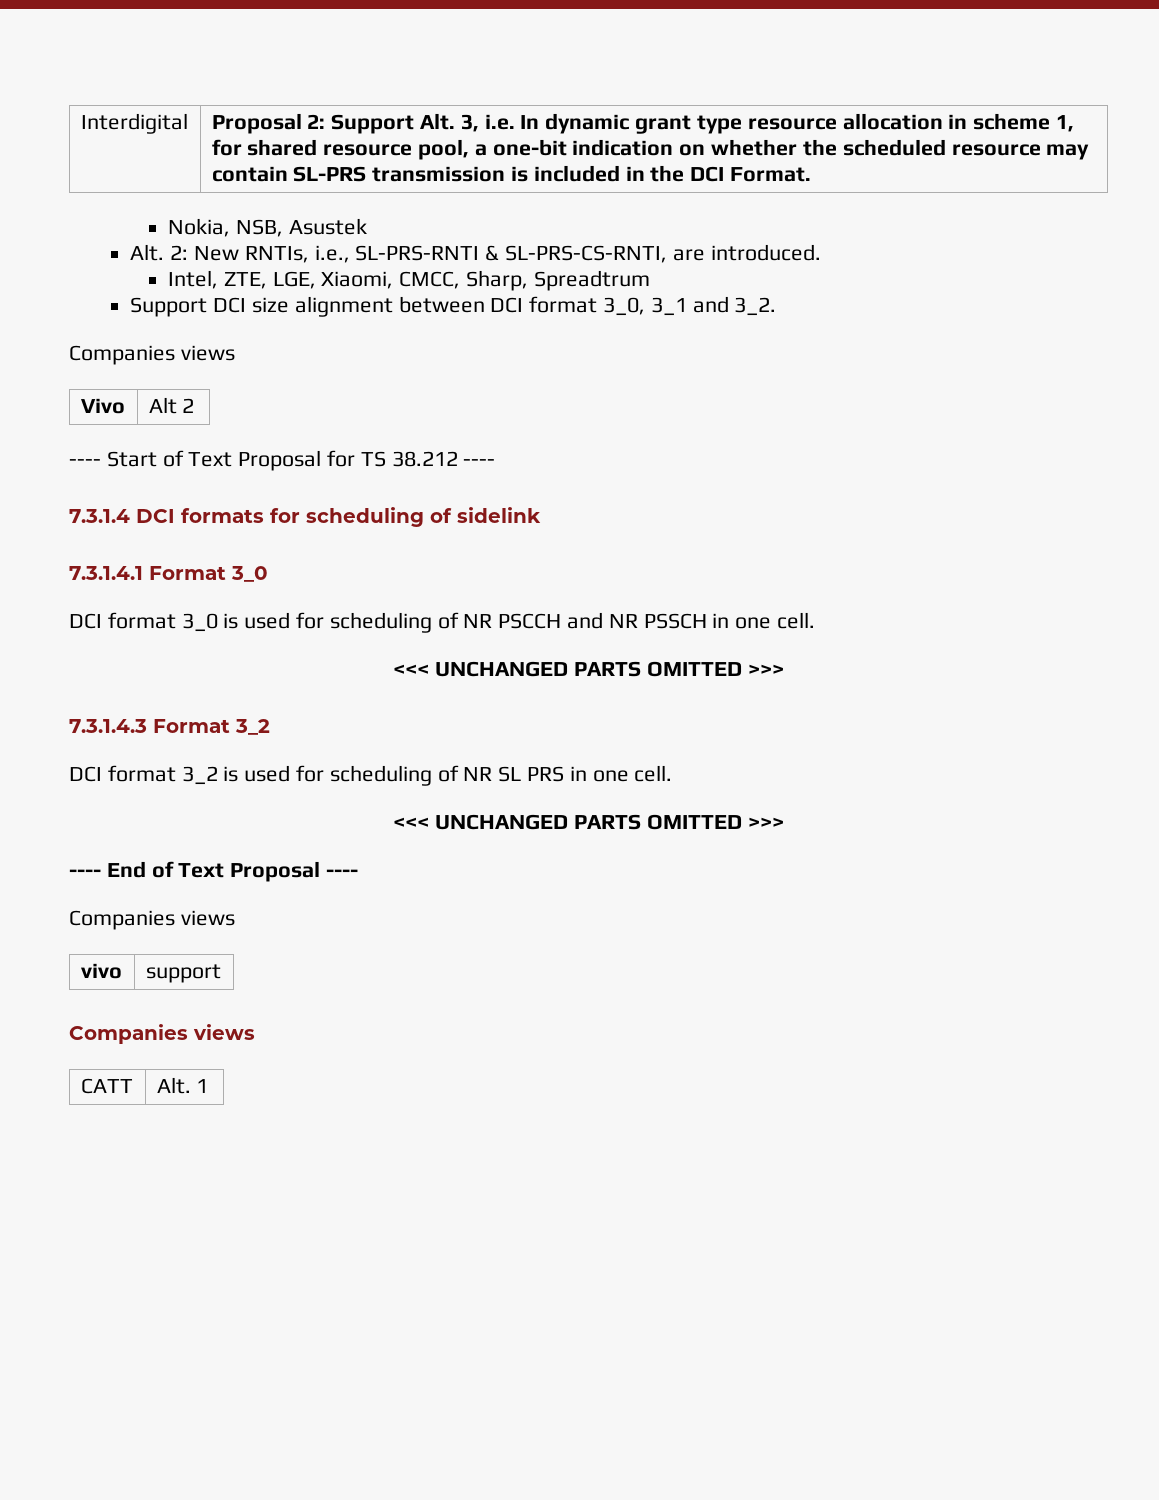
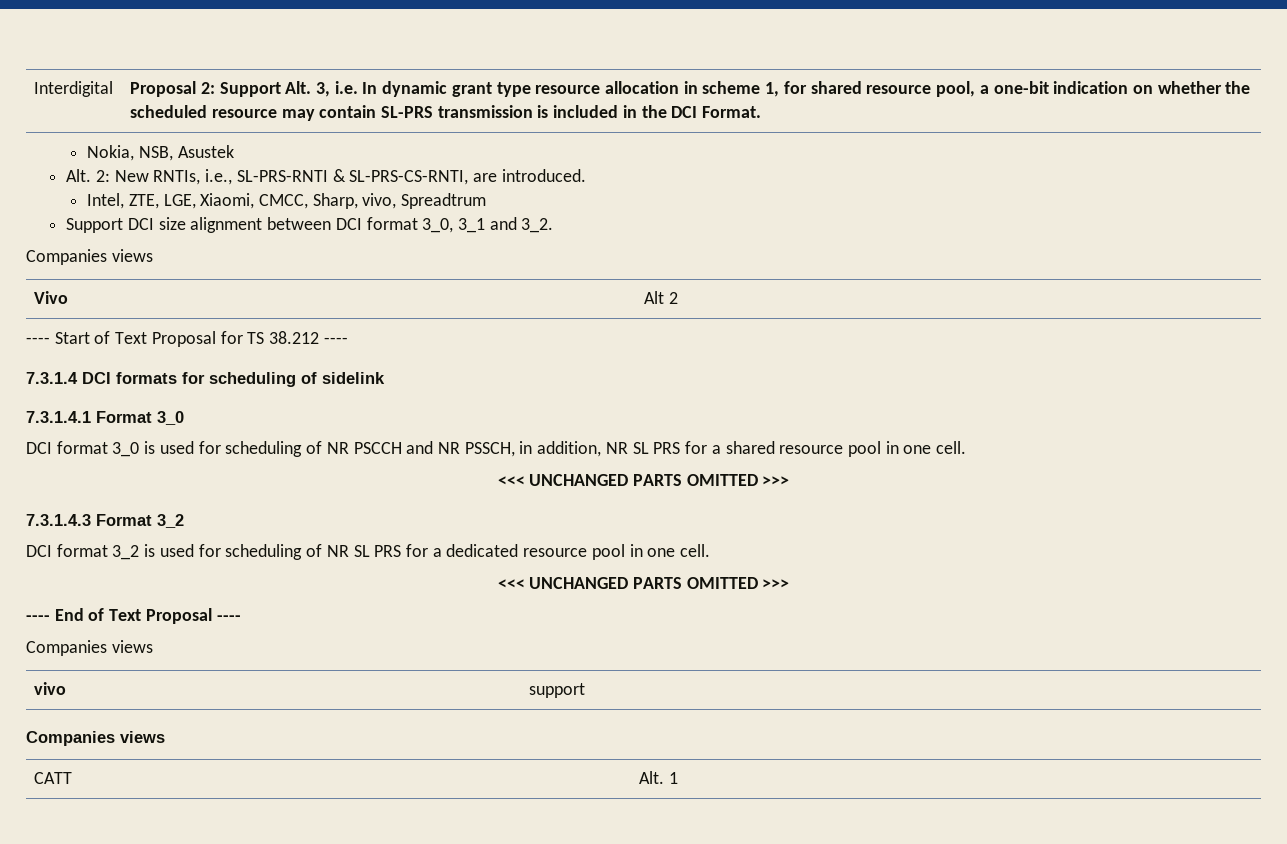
(529, 280) none -> [362,193,397,209] vivo,
[643,613,707,629] PSSCH -> [464,441,881,457] PSSCH, in addition, NR SL PRS for a shared resource pool
(565, 774) none -> [405,544,625,560] for a dedicated resource pool

